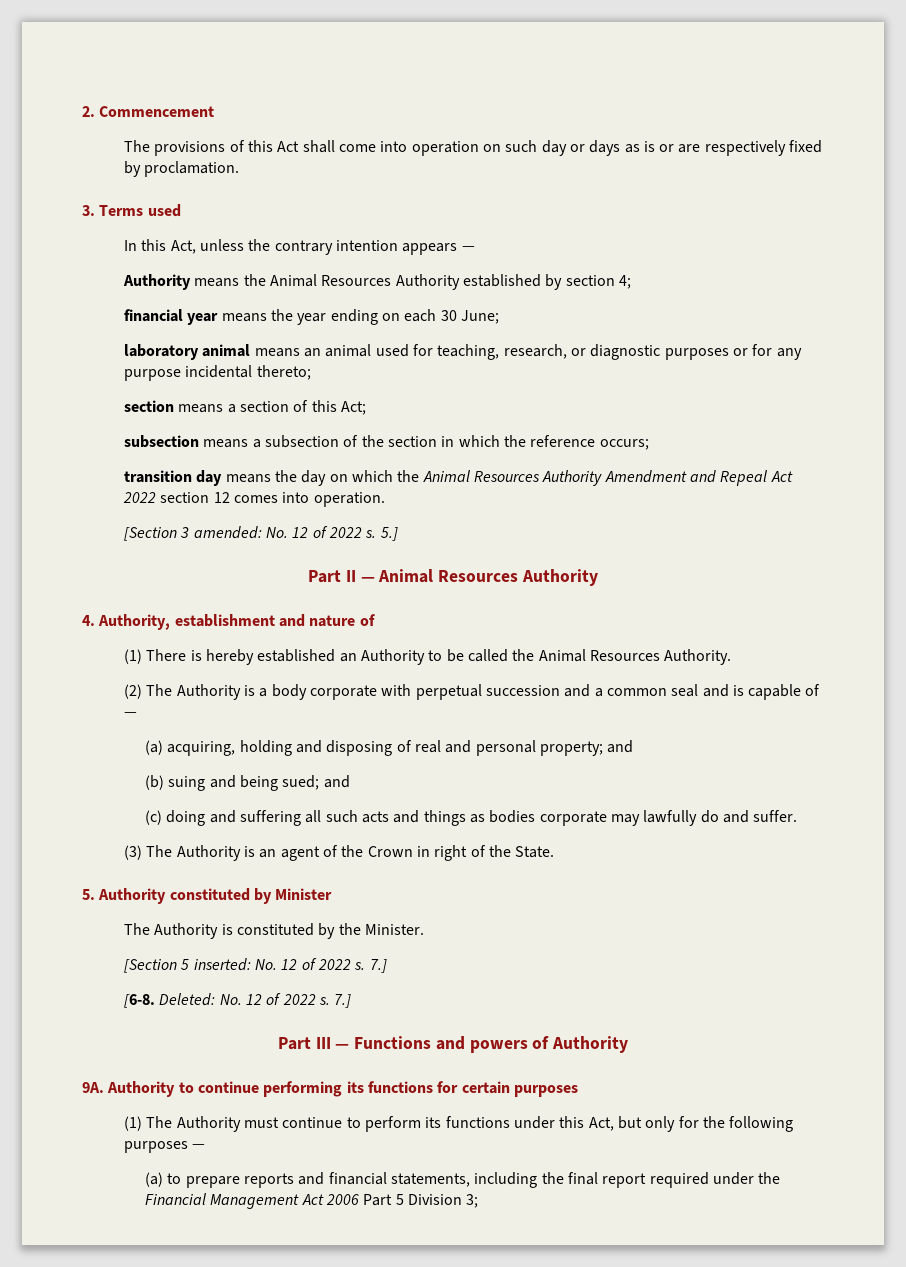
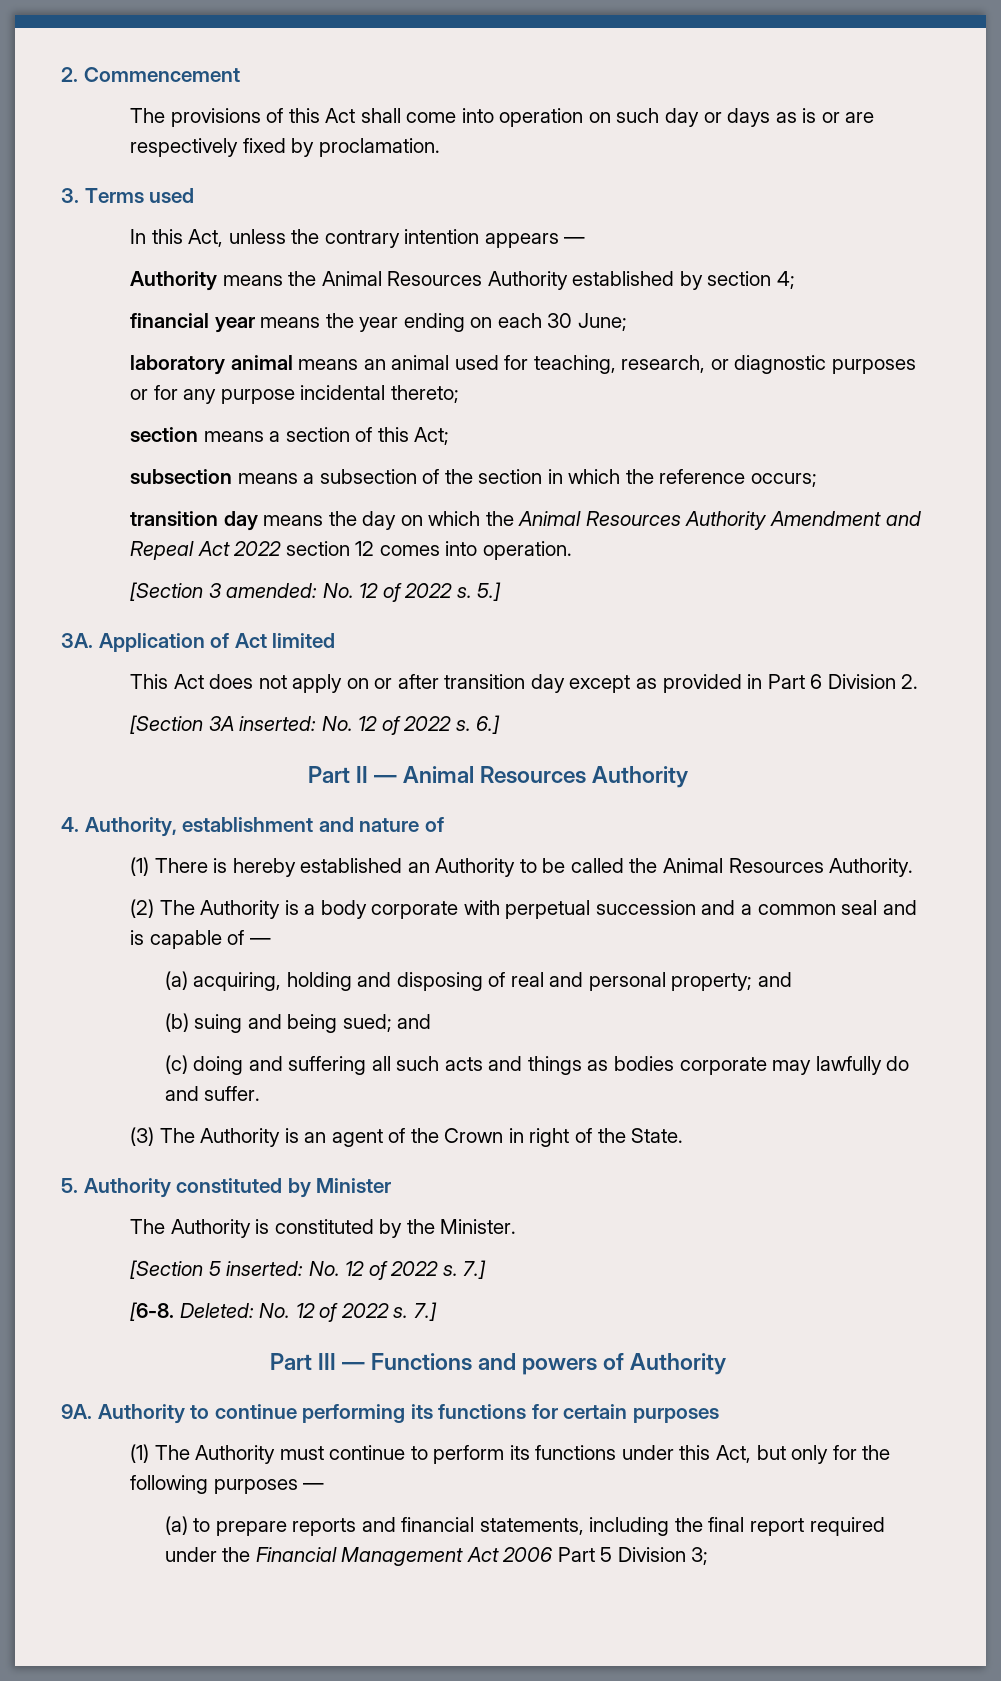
(398, 534) none -> [61,633,336,652] [130,674,919,693] [130,715,501,735] // 3A. Application of Act limited // This Act does not apply on or after transition day except as provided in Part 6 Division 2. // [Section 3A inserted: No. 12 of 2022 s. 6.]

